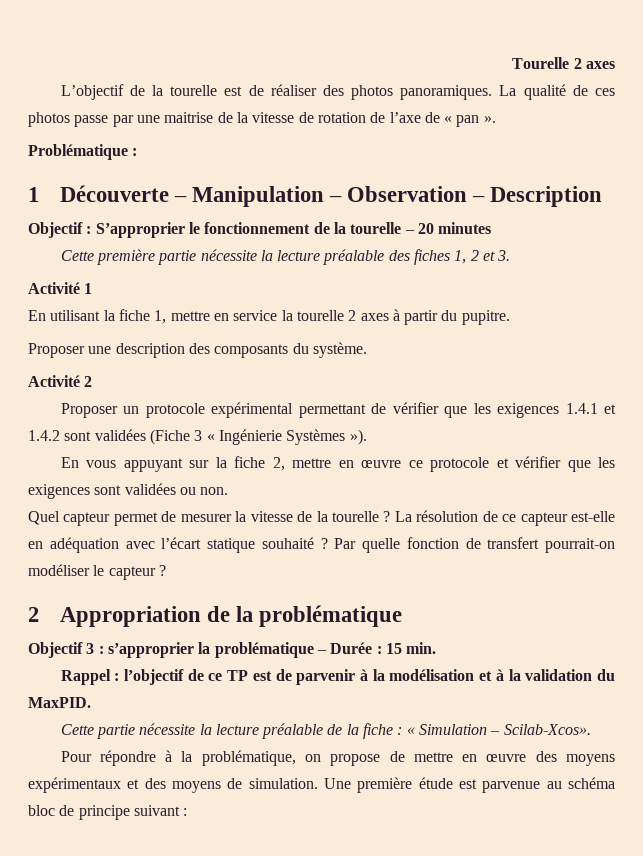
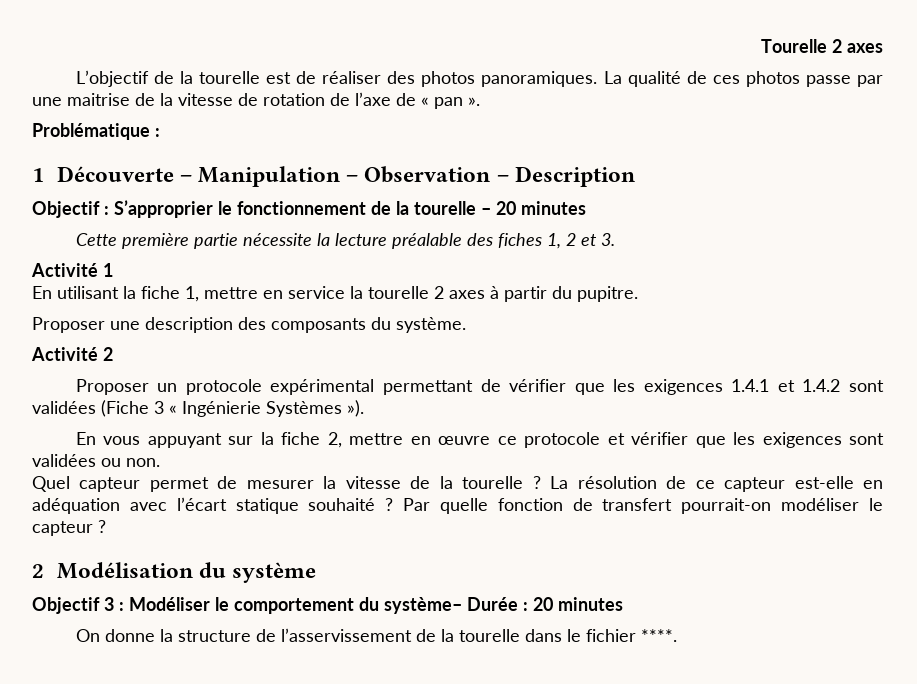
[59,605,402,627] Appropriation de la problématique -> [56,562,317,583] Modélisation du système
[107,642,437,658] [60,669,615,685] [28,697,91,708] [60,723,591,739] [60,750,616,766] [28,777,615,793] [28,805,188,820] s’approprier la problématique – Durée : 15 min. // Rappel : l’objectif de ce TP est de parvenir à la modélisation et à la validation du MaxPID. // Cette partie nécessite la lecture préalable de la fiche : « Simulation – Scilab-Xcos». // Pour répondre à la problématique, on propose de mettre en œuvre des moyens expérimentaux et des moyens de simulation. Une première étude est parvenue au schéma bloc de principe suivant : -> [129,597,623,614] [75,628,677,642] Modéliser le comportement du système– Durée : 20 minutes // On donne la structure de l’asservissement de la tourelle dans le fichier ****.

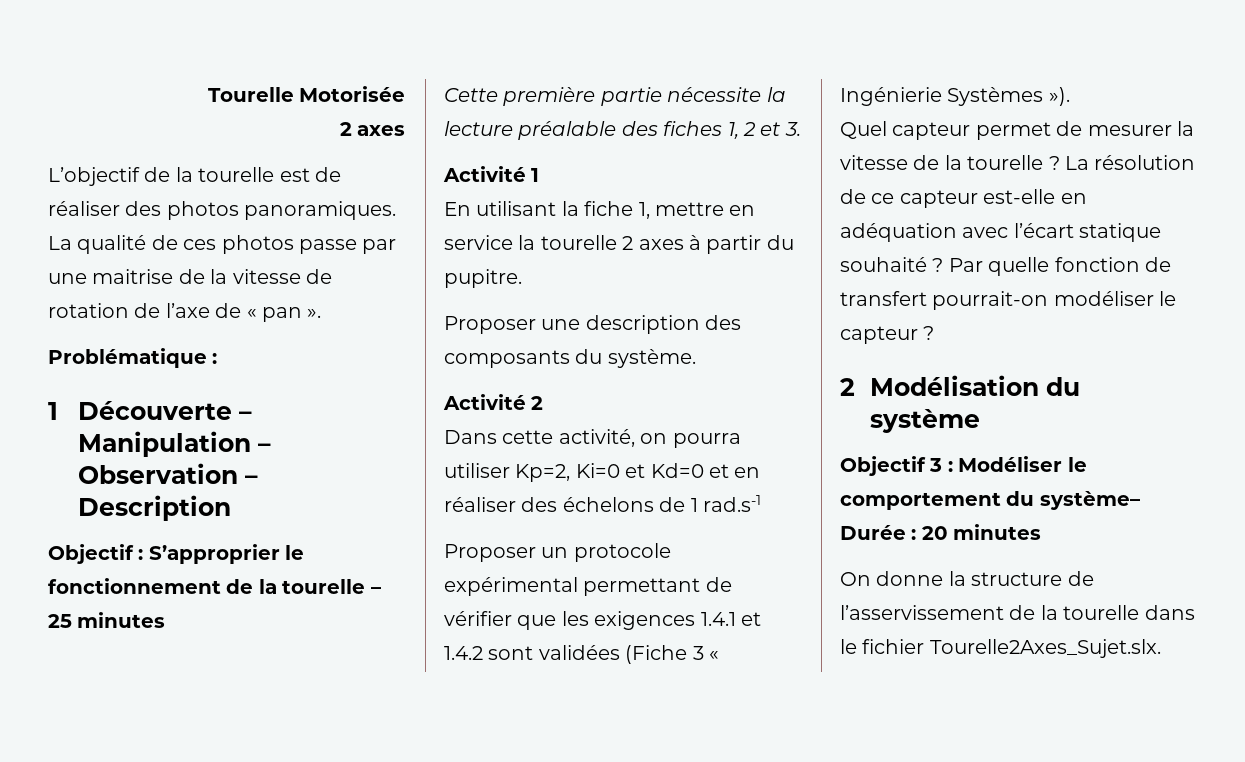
(827, 46) none -> [299,86,405,102] Motorisée //
[496,201,516,215] 20 -> [48,614,72,628] 25
(113, 354) none -> [444,429,741,448] [444,463,761,482] [444,495,761,512] // Dans cette activité, on pourra utiliser Kp=2, Ki=0 et Kd=0 et en réaliser des échelons de 1 rad.s-1
[75,432,884,448] [32,454,160,467] // En vous appuyant sur la fiche 2, mettre en œuvre ce protocole et vérifier que les exigences sont validées ou non. -> (1070, 96) none
[640,629,677,642] ****. -> [929,639,1161,658] Tourelle2Axes_Sujet.slx.

